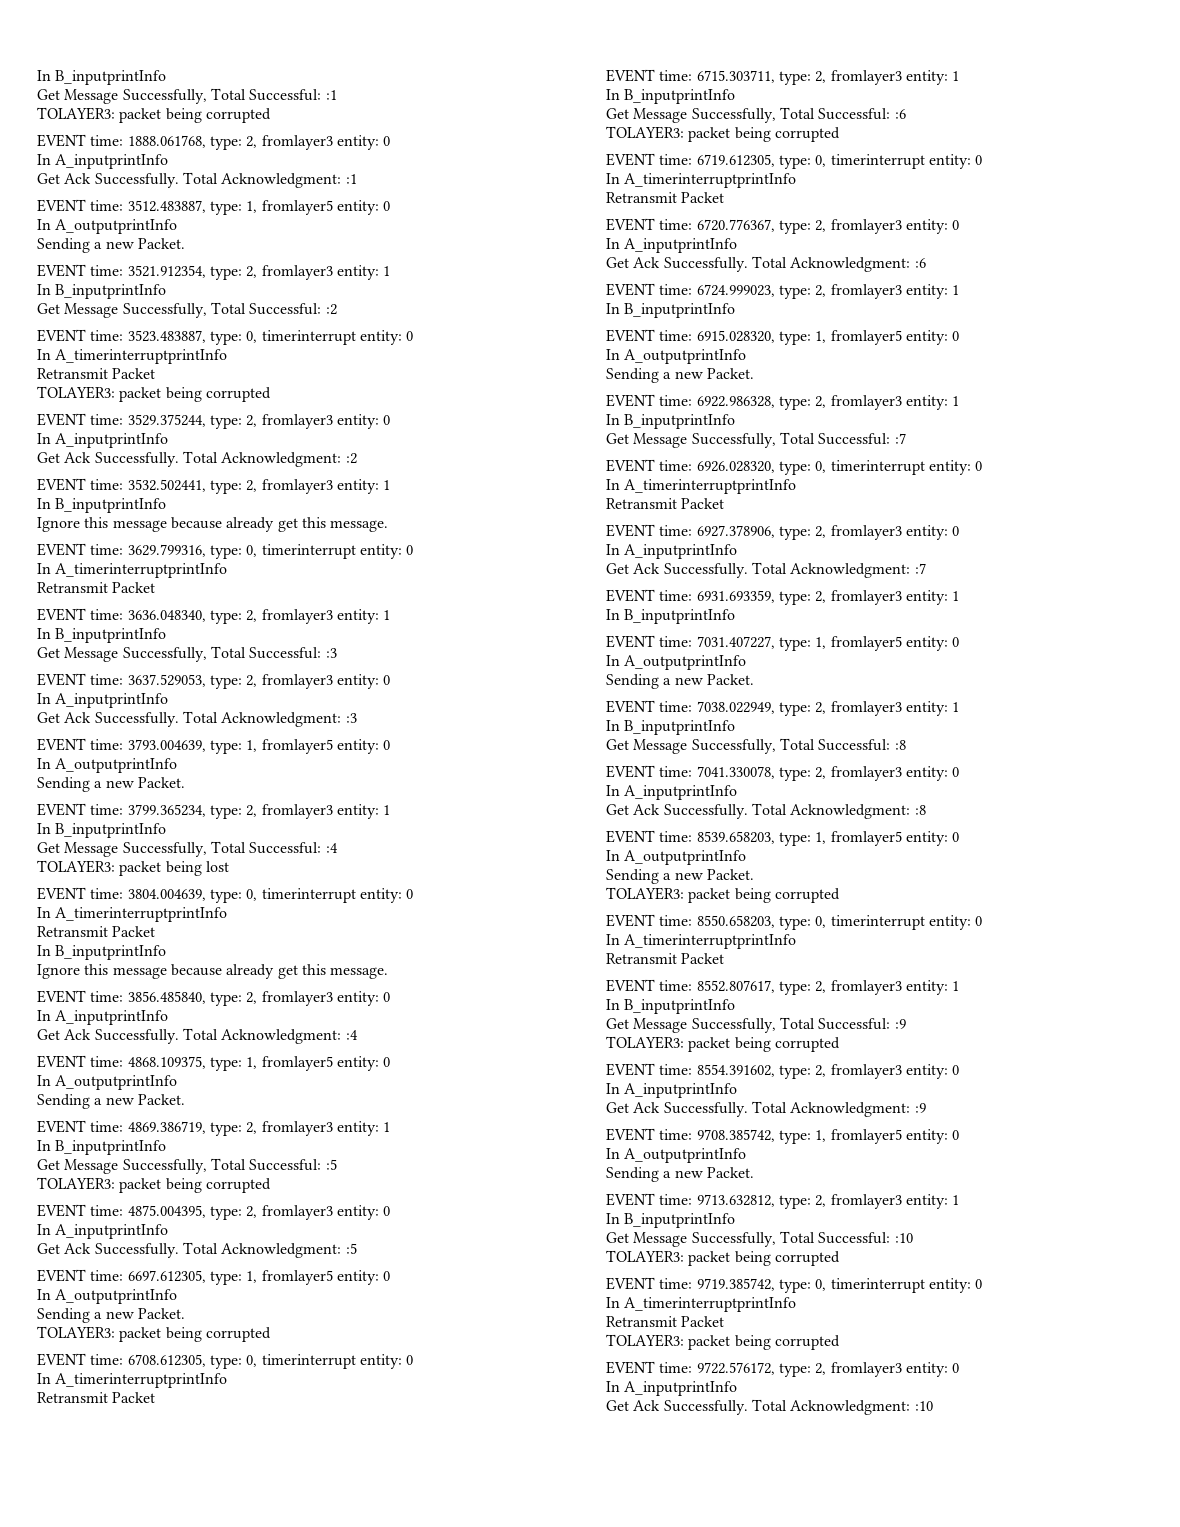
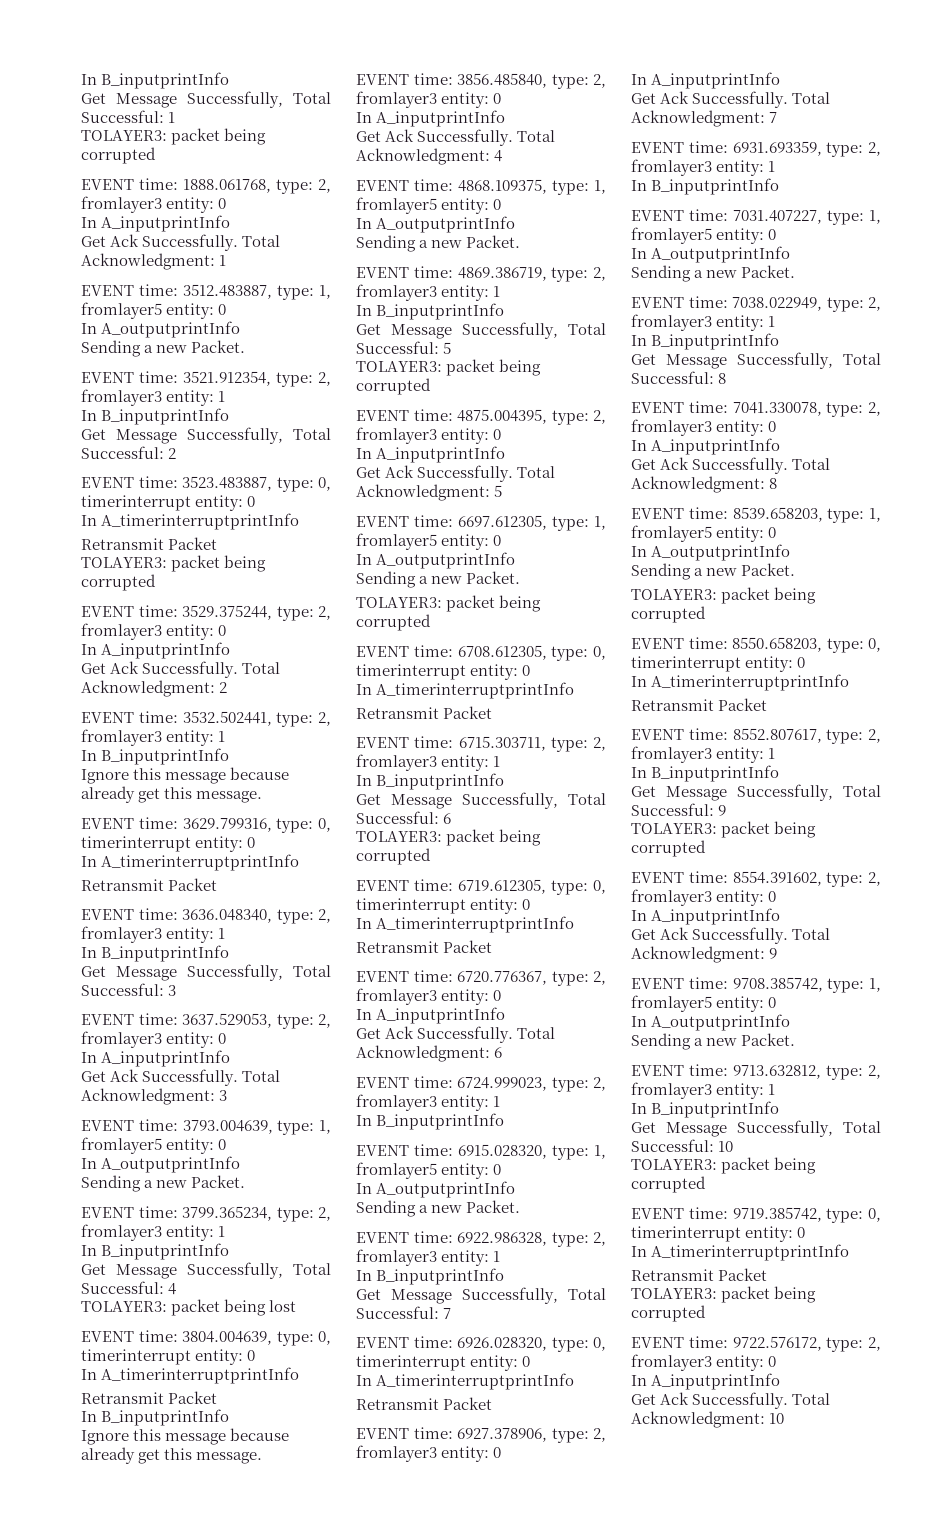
[37,70,167,85] [37,88,337,104] In B_inputprintInfo // Get Message Successfully, Total Successful: :1 -> [81,72,230,89] [81,91,331,108] [81,110,176,123] In B_inputprintInfo // Get Message Successfully, Total Successful: 1
[345,174,357,184] :1 -> [219,255,227,266] 1
[325,304,337,315] :2 -> [168,448,177,459] 2
[345,453,357,464] :2 -> [219,682,228,693] 2
[325,648,337,658] :3 -> [168,985,177,996] 3
[345,713,357,723] :3 -> [219,1090,228,1101] 3
[325,843,338,853] :4 -> [168,1283,177,1295] 4
[345,1030,358,1040] :4 -> [494,150,503,162] 4
[325,1159,337,1170] :5 -> [443,342,452,354] 5
[345,1243,357,1254] :5 -> [494,485,503,497] 5
[894,109,906,119] :6 -> [443,813,452,824] 6
[914,258,926,268] :6 -> [494,1047,503,1058] 6
[894,433,906,444] :7 -> [443,1308,452,1319] 7
[914,563,926,574] :7 -> [769,112,778,123] 7
[894,740,906,750] :8 -> [718,373,727,384] 8
[914,805,926,815] :8 -> [769,478,778,489] 8
[894,1019,906,1029] :9 -> [718,805,727,816] 9
[914,1103,926,1113] :9 -> [769,948,778,959] 9
[894,1233,913,1243] :10 -> [718,1141,734,1152] 10
[914,1401,933,1411] :10 -> [769,1413,785,1424] 10

